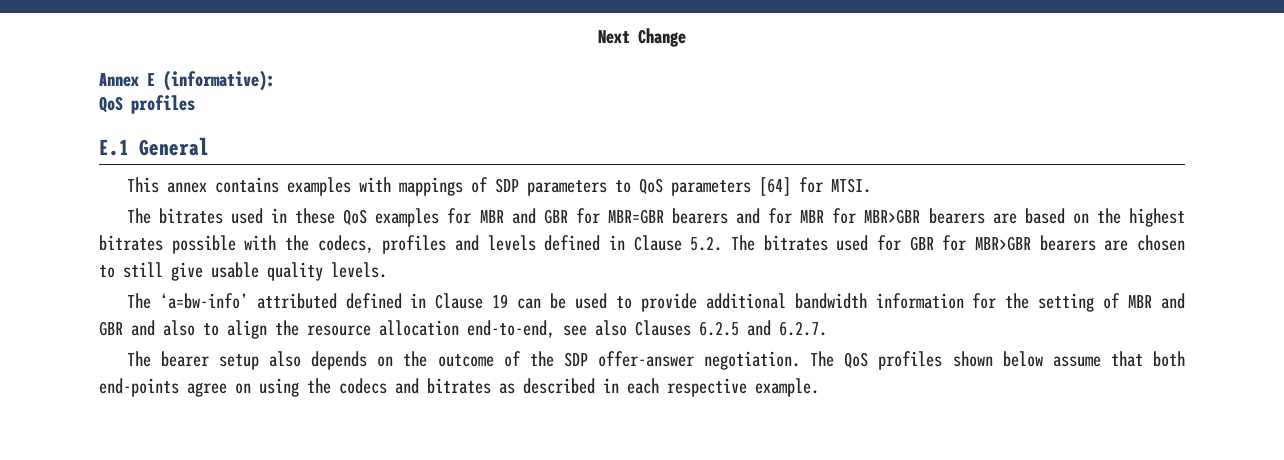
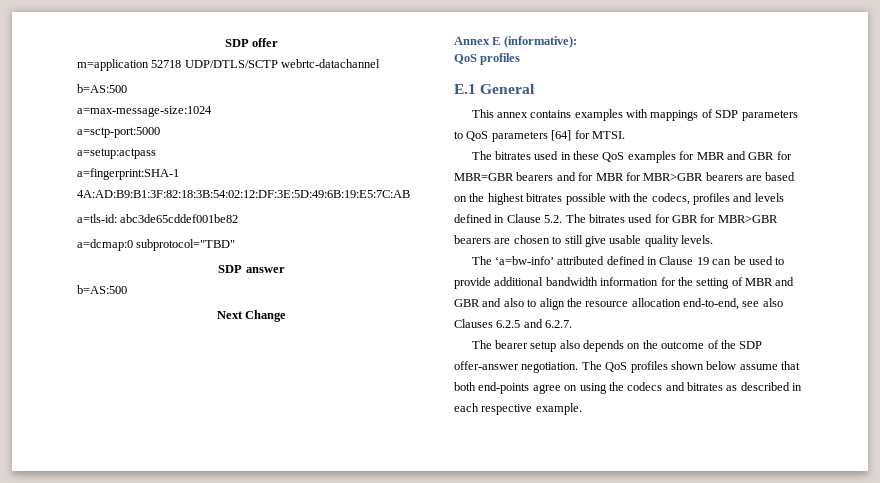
(598, 37) none -> [224,38,279,47] [77,59,381,71] [77,84,127,93] [77,106,212,117] [77,127,160,138] [77,148,156,159] [77,168,179,180] [77,190,410,198] [77,214,239,223] [77,239,236,251] [218,265,285,273] [77,285,127,294] SDP offer // m=application 52718 UDP/DTLS/SCTP webrtc-datachannel // b=AS:500 // a=max-message-size:1024 // a=sctp-port:5000 // a=setup:actpass // a=fingerprint:SHA-1 4A:AD:B9:B1:3F:82:18:3B:54:02:12:DF:3E:5D:49:6B:19:E5:7C:AB // a=tls-id: abc3de65cddef001be82 // a=dcmap:0 subprotocol="TBD" // SDP answer // b=AS:500 //

